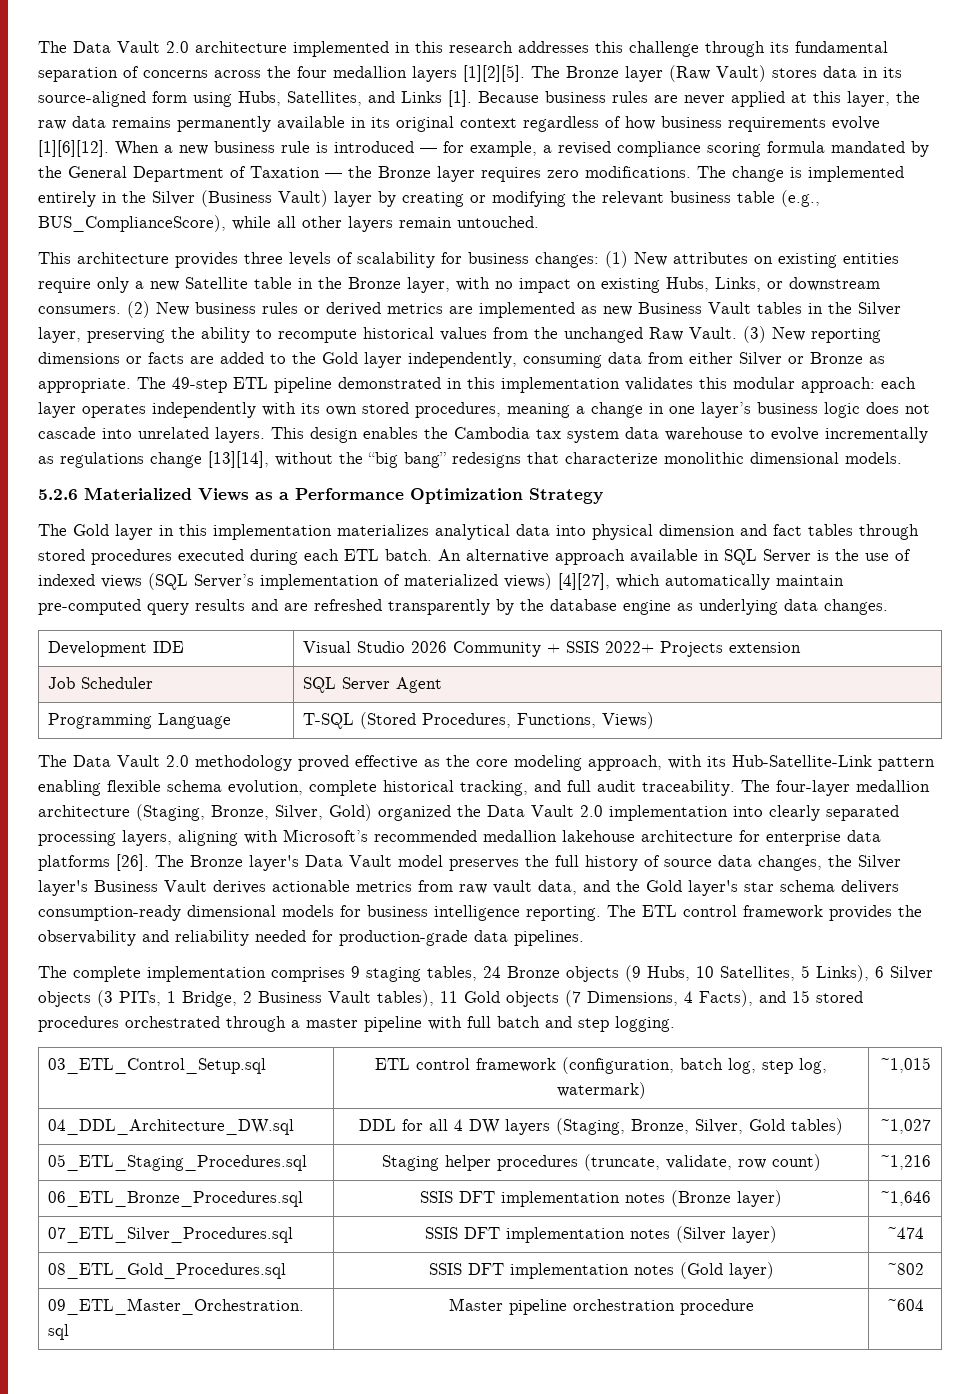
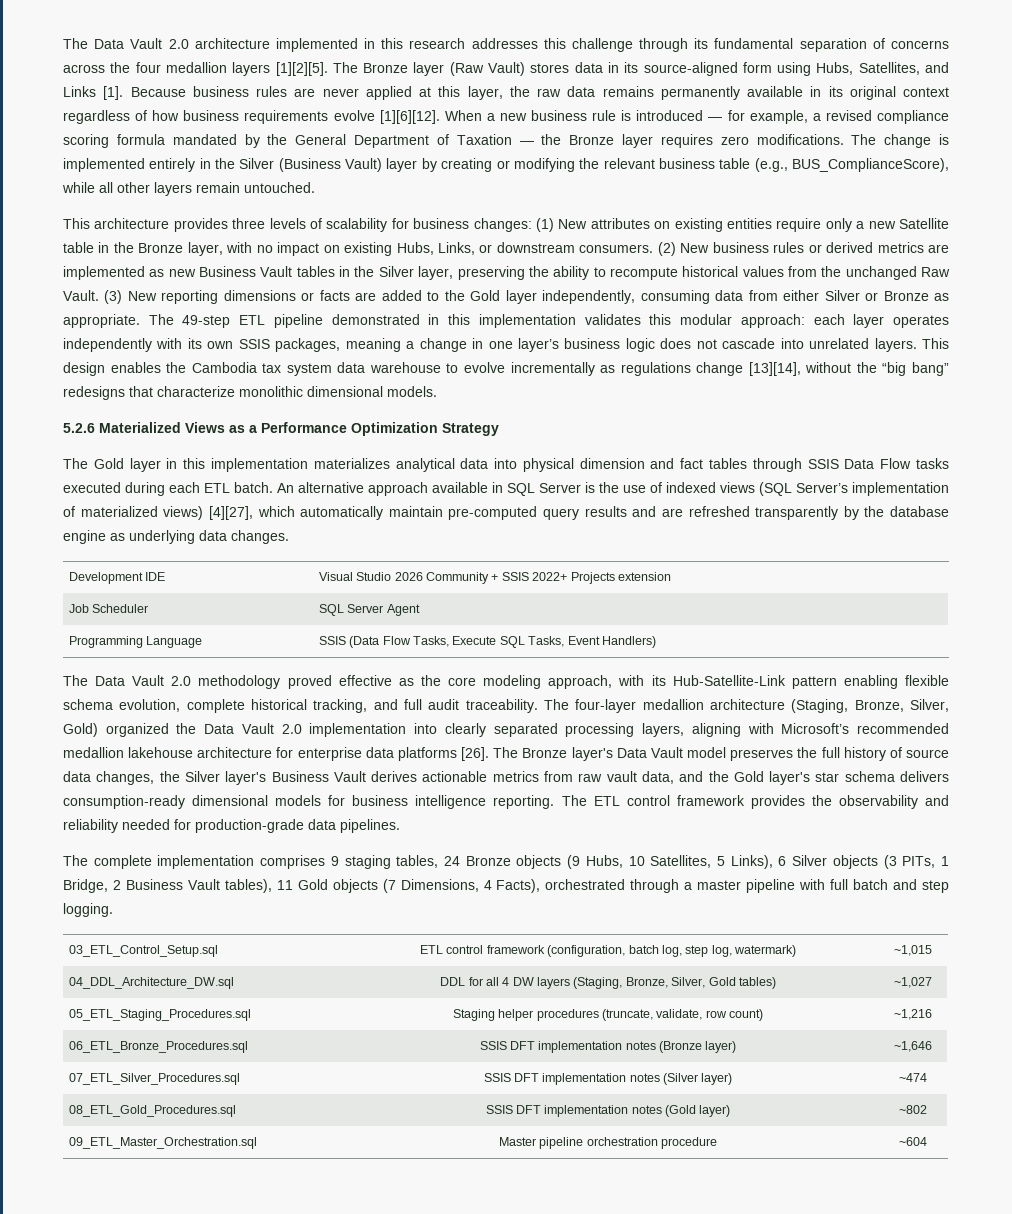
[362,402,501,418] stored procedures, -> [238,338,341,352] SSIS packages,
[38,549,172,565] stored procedures -> [807,458,949,469] SSIS Data Flow tasks
[303,712,655,729] T-SQL (Stored Procedures, Functions, Views) -> [318,636,656,648] SSIS (Data Flow Tasks, Execute SQL Tasks, Event Handlers)
[759,990,863,1003] [38,1016,119,1032] and 15 stored procedures -> (541, 886) none

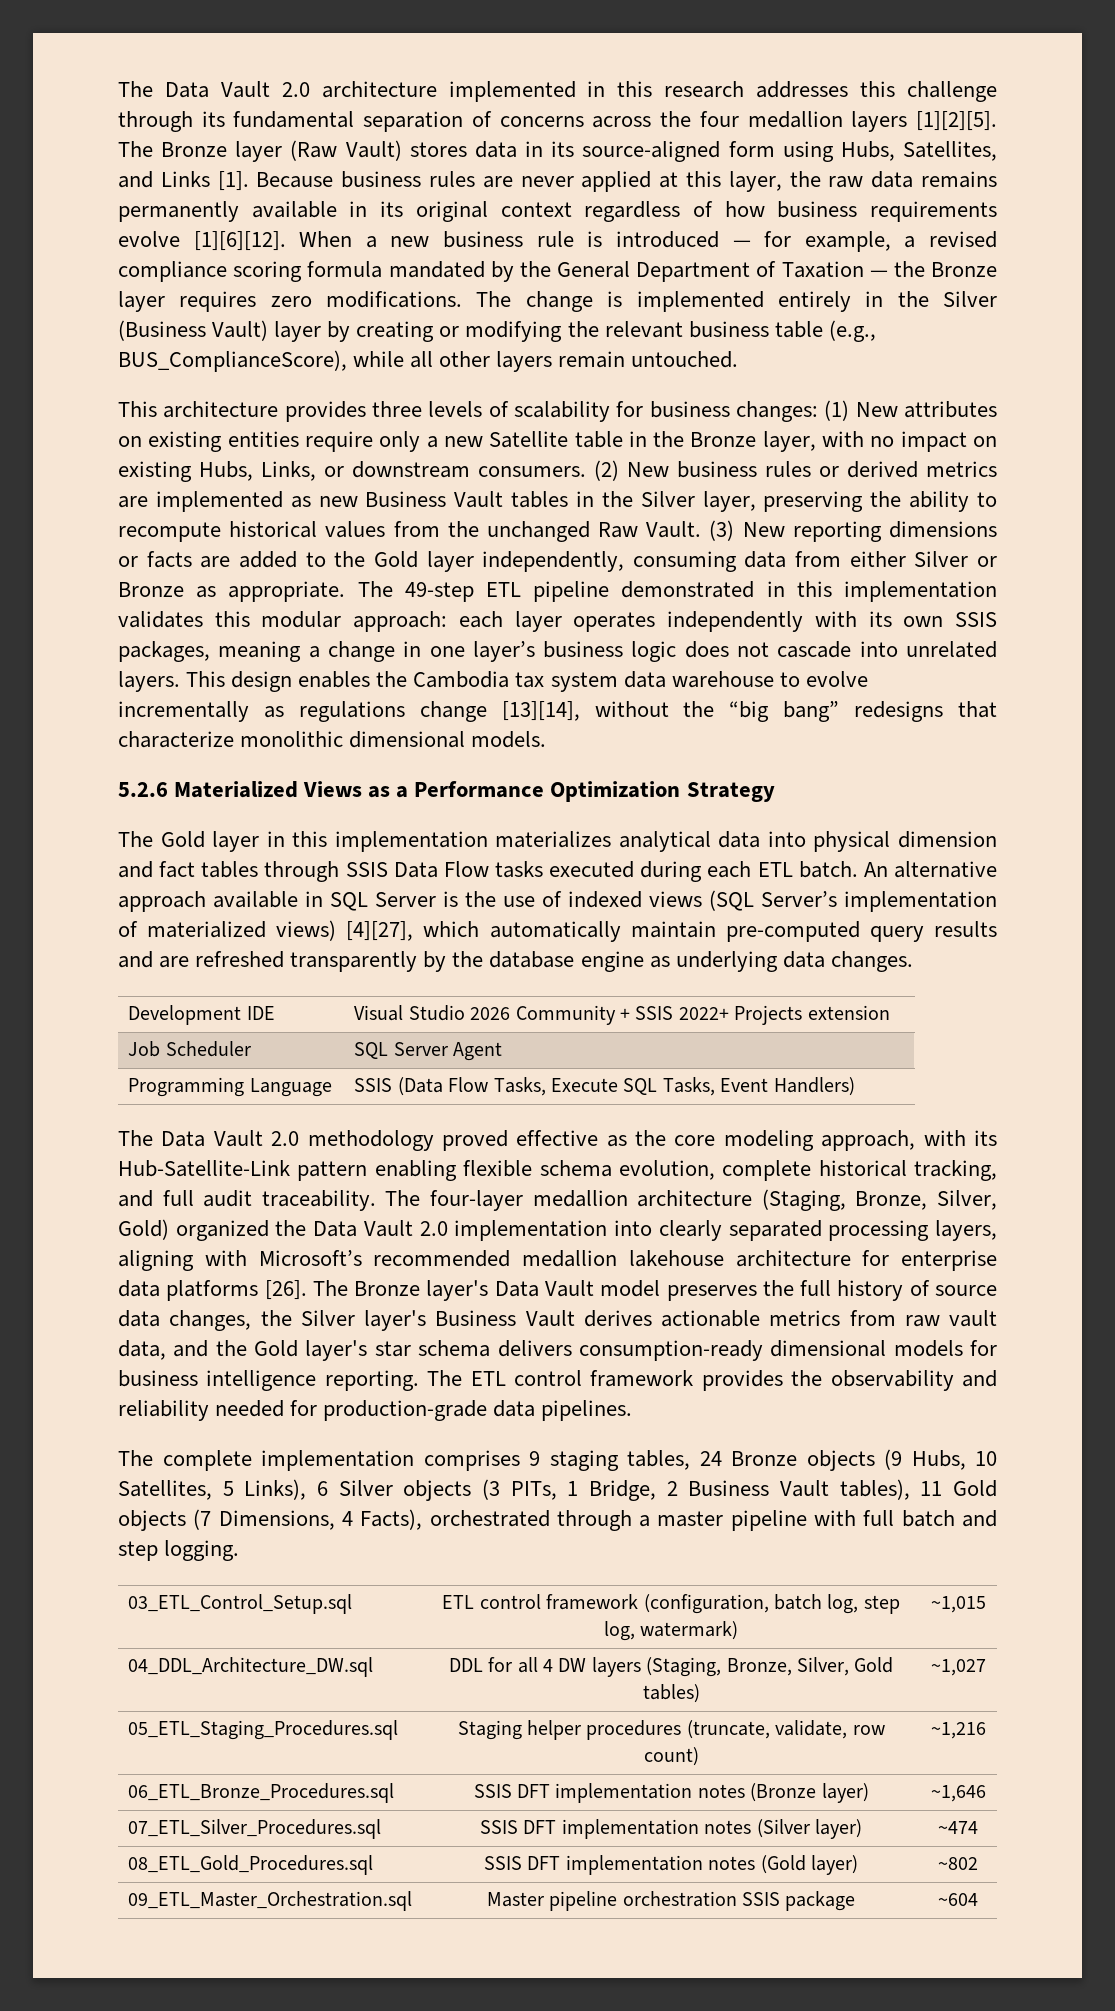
[661,1137,718,1149] procedure -> [741,1891,856,1911] SSIS package

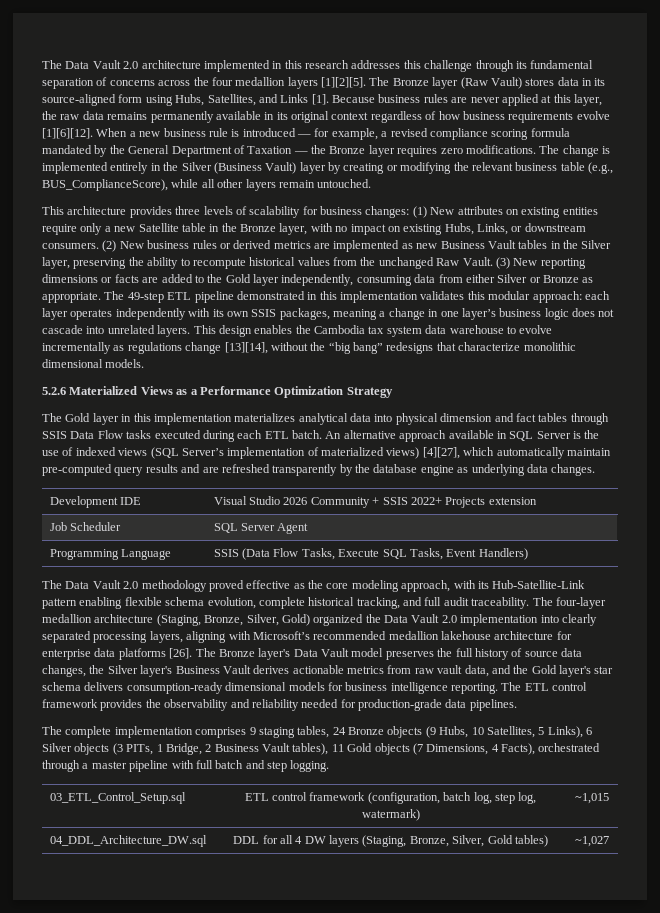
[128,1720,399,1740] [457,1720,885,1740] [643,1747,699,1766] [930,1722,986,1739] [128,1783,395,1803] [473,1783,869,1803] [930,1785,986,1802] [128,1819,382,1839] [480,1819,862,1839] [938,1821,978,1834] [128,1855,374,1875] [484,1855,858,1875] [938,1857,978,1870] [128,1891,413,1911] [486,1891,856,1911] [938,1893,978,1906] // 05_ETL_Staging_Procedures.sql | Staging helper procedures (truncate, validate, row count) | ~1,216 // 06_ETL_Bronze_Procedures.sql | SSIS DFT implementation notes (Bronze layer) | ~1,646 // 07_ETL_Silver_Procedures.sql | SSIS DFT implementation notes (Silver layer) | ~474 // 08_ETL_Gold_Procedures.sql | SSIS DFT implementation notes (Gold layer) | ~802 // 09_ETL_Master_Orchestration.sql | Master pipeline orchestration SSIS package | ~604 -> (609, 841) none

